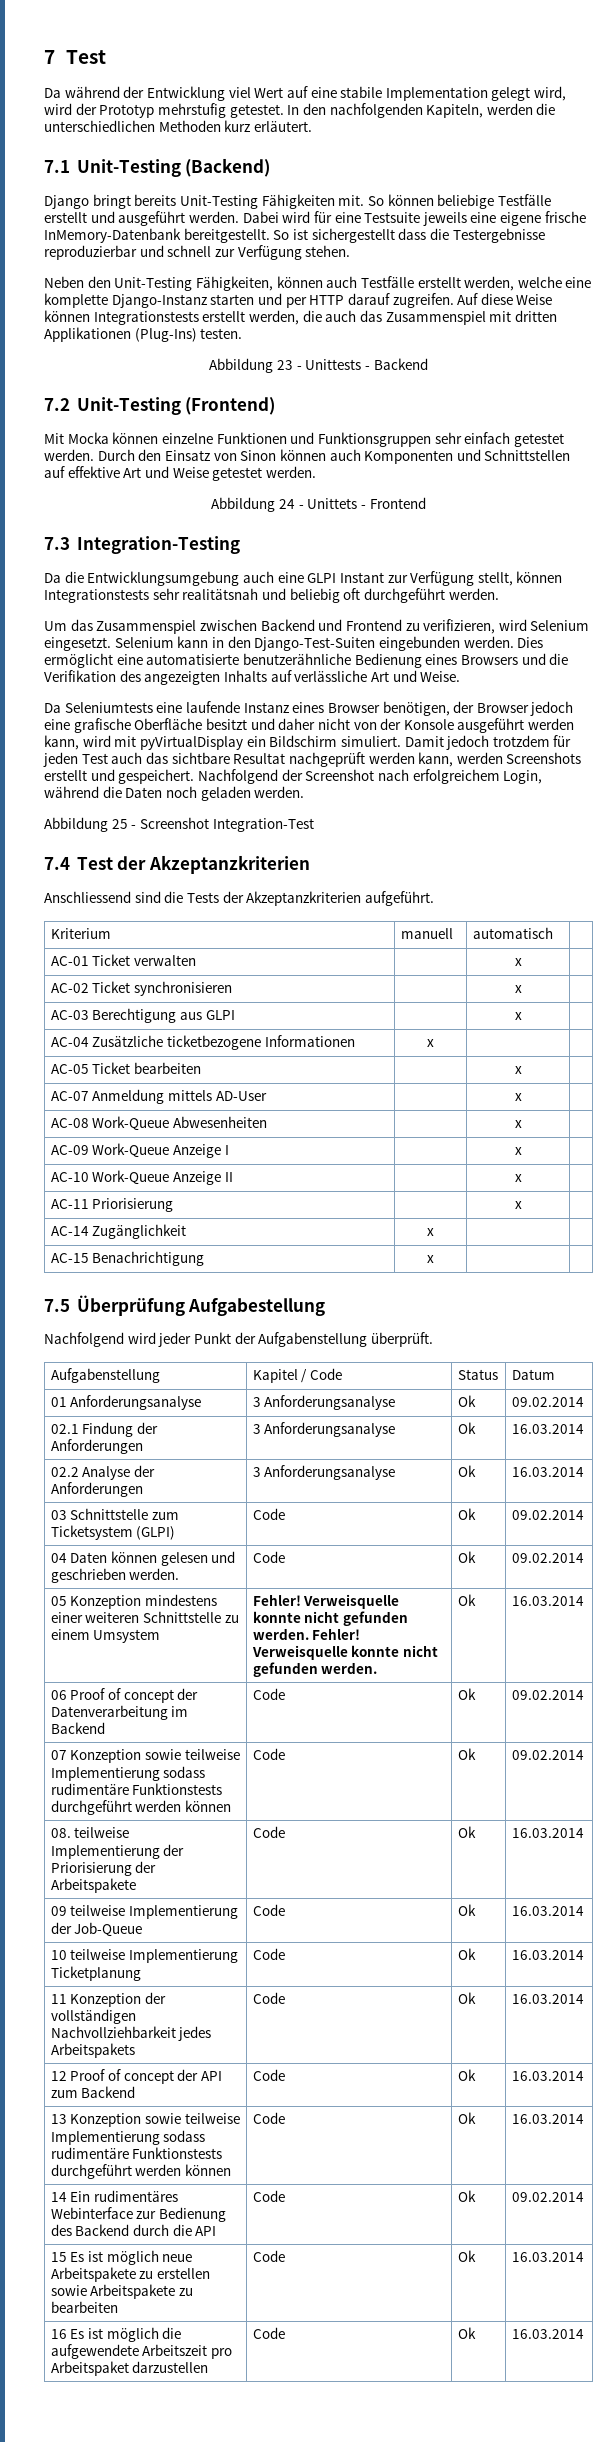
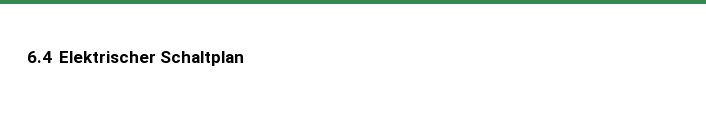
[44,50,106,64] [44,86,567,101] [44,103,556,118] [44,120,312,132] [44,158,271,177] [44,194,551,209] [44,211,586,226] [44,228,545,243] [44,245,351,260] [44,276,592,291] [44,293,553,308] [44,310,557,325] [44,327,243,342] [209,358,428,373] [44,397,276,415] [44,432,564,447] [44,449,571,464] [44,466,316,481] [211,497,426,512] [44,536,240,554] [44,571,563,586] [44,588,499,603] [44,619,590,634] [44,636,544,651] [44,653,569,668] [44,670,461,685] [44,701,574,716] [44,718,575,733] [44,735,572,750] [43,752,582,767] [44,769,543,784] [44,786,305,801] [44,817,314,832] [44,855,310,874] [44,891,434,906] [50,928,111,939] [400,928,453,939] [472,927,553,939] [50,954,197,966] [514,958,522,966] [50,981,233,996] [514,985,522,993] [50,1008,235,1023] [514,1012,522,1020] [50,1035,355,1050] [427,1039,434,1047] [50,1062,202,1074] [514,1066,522,1074] [50,1089,267,1104] [514,1093,522,1101] [50,1116,268,1131] [514,1120,522,1128] [50,1143,229,1158] [514,1147,522,1155] [50,1170,233,1185] [514,1174,522,1182] [50,1198,174,1212] [514,1201,522,1209] [50,1224,187,1239] [427,1228,434,1236] [50,1251,205,1266] [427,1255,434,1263] [44,1295,326,1316] [44,1332,433,1347] [50,1368,160,1383] [252,1368,343,1383] [457,1369,498,1380] [511,1369,555,1380] [50,1395,202,1410] [252,1395,396,1410] [457,1395,476,1407] [511,1397,584,1407] [50,1422,159,1437] [50,1439,143,1454] [252,1422,396,1437] [457,1422,476,1434] [511,1424,584,1434] [50,1465,156,1480] [50,1482,143,1497] [252,1465,396,1480] [457,1465,476,1477] [511,1467,584,1477] [50,1508,180,1520] [50,1525,176,1540] [252,1508,285,1520] [457,1508,476,1520] [511,1510,584,1520] [50,1551,236,1566] [50,1568,180,1583] [252,1551,285,1563] [457,1551,476,1563] [511,1553,584,1563] [50,1594,218,1609] [50,1611,239,1623] [50,1629,161,1643] [252,1594,400,1609] [252,1611,409,1626] [252,1628,361,1640] [251,1645,439,1660] [252,1662,378,1677] [457,1594,476,1606] [511,1596,584,1606] [50,1688,199,1703] [50,1705,189,1720] [50,1722,105,1734] [252,1688,285,1700] [457,1688,476,1700] [511,1690,584,1700] [50,1749,240,1763] [50,1766,206,1781] [50,1783,223,1795] [50,1800,232,1815] [252,1748,285,1760] [457,1748,476,1760] [511,1750,584,1760] [50,1827,130,1838] [50,1844,185,1859] [50,1861,157,1876] [50,1878,136,1893] [252,1826,285,1838] [457,1826,476,1838] [511,1828,584,1838] [50,1905,239,1919] [50,1922,143,1937] [252,1904,285,1916] [457,1904,476,1916] [511,1906,584,1916] [50,1949,239,1963] [50,1966,141,1981] [252,1948,285,1960] [457,1948,476,1960] [511,1950,584,1960] [50,1992,167,2007] [50,2009,136,2024] [50,2026,212,2041] [50,2043,135,2058] [252,1992,285,2004] [457,1992,476,2004] [511,1994,584,2004] [50,2069,222,2084] [50,2086,136,2098] [252,2069,285,2081] [457,2069,476,2081] [511,2071,584,2081] [50,2113,240,2127] [50,2130,206,2145] [50,2147,223,2159] [50,2164,232,2179] [252,2112,285,2124] [457,2112,476,2124] [511,2114,584,2124] [50,2190,179,2202] [50,2207,227,2222] [50,2224,217,2236] [252,2190,285,2202] [457,2190,476,2202] [511,2192,584,2202] [50,2250,193,2265] [50,2267,211,2282] [50,2284,194,2299] [50,2301,118,2313] [252,2250,285,2262] [457,2250,476,2262] [511,2252,584,2262] [50,2327,182,2342] [50,2344,233,2359] [50,2361,209,2376] [252,2327,285,2339] [457,2327,476,2339] [511,2329,584,2339] 7 Test // Da während der Entwicklung viel Wert auf eine stabile Implementation gelegt wird, wird der Prototyp mehrstufig getestet. In den nachfolgenden Kapiteln, werden die unterschiedlichen Methoden kurz erläutert. // 7.1 Unit-Testing (Backend) // Django bringt bereits Unit-Testing Fähigkeiten mit. So können beliebige Testfälle erstellt und ausgeführt werden. Dabei wird für eine Testsuite jeweils eine eigene frische InMemory-Datenbank bereitgestellt. So ist sichergestellt dass die Testergebnisse reproduzierbar und schnell zur Verfügung stehen. // Neben den Unit-Testing Fähigkeiten, können auch Testfälle erstellt werden, welche eine komplette Django-Instanz starten und per HTTP darauf zugreifen. Auf diese Weise können Integrationstests erstellt werden, die auch das Zusammenspiel mit dritten Applikationen (Plug-Ins) testen. // Abbildung 23 - Unittests - Backend // 7.2 Unit-Testing (Frontend) // Mit Mocka können einzelne Funktionen und Funktionsgruppen sehr einfach getestet werden. Durch den Einsatz von Sinon können auch Komponenten und Schnittstellen auf effektive Art und Weise getestet werden. // Abbildung 24 - Unittets - Frontend // 7.3 Integration-Testing // Da die Entwicklungsumgebung auch eine GLPI Instant zur Verfügung stellt, können Integrationstests sehr realitätsnah und beliebig oft durchgeführt werden. // Um das Zusammenspiel zwischen Backend und Frontend zu verifizieren, wird Selenium eingesetzt. Selenium kann in den Django-Test-Suiten eingebunden werden. Dies ermöglicht eine automatisierte benutzerähnliche Bedienung eines Browsers und die Verifikation des angezeigten Inhalts auf verlässliche Art und Weise. // Da Seleniumtests eine laufende Instanz eines Browser benötigen, der Browser jedoch eine grafische Oberfläche besitzt und daher nicht von der Konsole ausgeführt werden kann, wird mit pyVirtualDisplay ein Bildschirm simuliert. Damit jedoch trotzdem für jeden Test auch das sichtbare Resultat nachgeprüft werden kann, werden Screenshots erstellt und gespeichert. Nachfolgend der Screenshot nach erfolgreichem Login, während die Daten noch geladen werden. // Abbildung 25 - Screenshot Integration-Test // 7.4 Test der Akzeptanzkriterien // Anschliessend sind die Tests der Akzeptanzkriterien aufgeführt. // Kriterium | manuell | automatisch | // AC-01 Ticket verwalten | | x | // AC-02 Ticket synchronisieren | | x | // AC-03 Berechtigung aus GLPI | | x | // AC-04 Zusätzliche ticketbezogene Informationen | x | | // AC-05 Ticket bearbeiten | | x | // AC-07 Anmeldung mittels AD-User | | x | // AC-08 Work-Queue Abwesenheiten | | x | // AC-09 Work-Queue Anzeige I | | x | // AC-10 Work-Queue Anzeige II | | x | // AC-11 Priorisierung | | x | // AC-14 Zugänglichkeit | x | | // AC-15 Benachrichtigung | x | | // 7.5 Überprüfung Aufgabestellung // Nachfolgend wird jeder Punkt der Aufgabenstellung überprüft. // Aufgabenstellung | Kapitel / Code | Status | Datum // 01 Anforderungsanalyse | 3 Anforderungsanalyse | Ok | 09.02.2014 // 02.1 Findung der Anforderungen | 3 Anforderungsanalyse | Ok | 16.03.2014 // 02.2 Analyse der Anforderungen | 3 Anforderungsanalyse | Ok | 16.03.2014 // 03 Schnittstelle zum Ticketsystem (GLPI) | Code | Ok | 09.02.2014 // 04 Daten können gelesen und geschrieben werden. | Code | Ok | 09.02.2014 // 05 Konzeption mindestens einer weiteren Schnittstelle zu einem Umsystem | Fehler! Verweisquelle konnte nicht gefunden werden. Fehler! Verweisquelle konnte nicht gefunden werden. | Ok | 16.03.2014 // 06 Proof of concept der Datenverarbeitung im Backend | Code | Ok | 09.02.2014 // 07 Konzeption sowie teilweise Implementierung sodass rudimentäre Funktionstests durchgeführt werden können | Code | Ok | 09.02.2014 // 08. teilweise Implementierung der Priorisierung der Arbeitspakete | Code | Ok | 16.03.2014 // 09 teilweise Implementierung der Job-Queue | Code | Ok | 16.03.2014 // 10 teilweise Implementierung Ticketplanung | Code | Ok | 16.03.2014 // 11 Konzeption der vollständigen Nachvollziehbarkeit jedes Arbeitspakets | Code | Ok | 16.03.2014 // 12 Proof of concept der API zum Backend | Code | Ok | 16.03.2014 // 13 Konzeption sowie teilweise Implementierung sodass rudimentäre Funktionstests durchgeführt werden können | Code | Ok | 16.03.2014 // 14 Ein rudimentäres Webinterface zur Bedienung des Backend durch die API | Code | Ok | 09.02.2014 // 15 Es ist möglich neue Arbeitspakete zu erstellen sowie Arbeitspakete zu bearbeiten | Code | Ok | 16.03.2014 // 16 Es ist möglich die aufgewendete Arbeitszeit pro Arbeitspaket darzustellen | Code | Ok | 16.03.2014 -> [27,51,245,66] 6.4 Elektrischer Schaltplan

